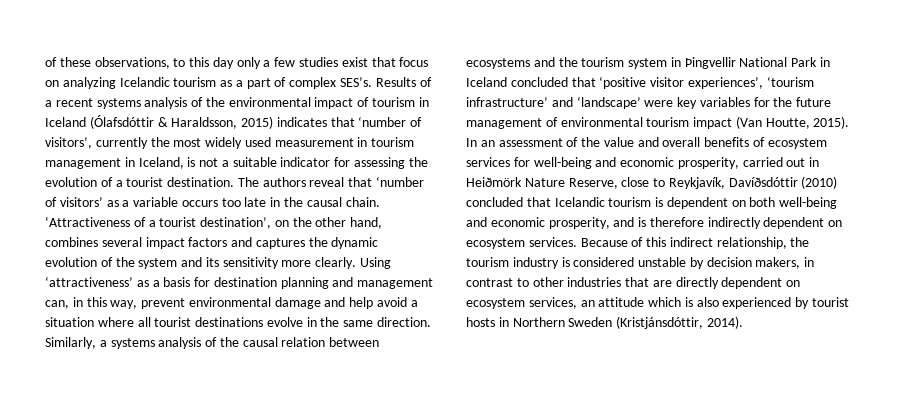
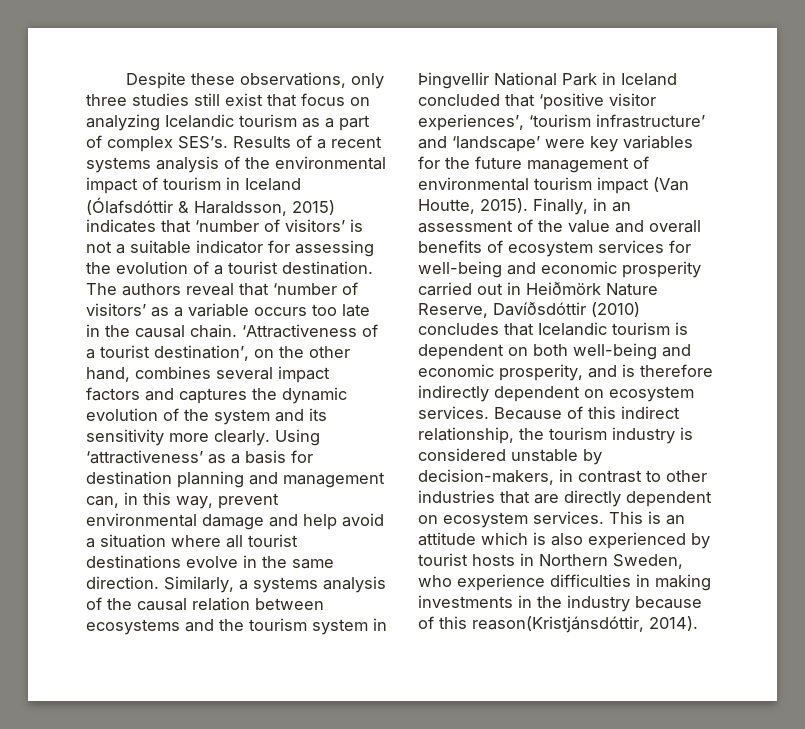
[45,57,57,67] of -> [125,72,186,89] Despite
[173,57,339,69] to this day only a few studies -> [350,73,384,89] [86,93,220,106] only three studies still
[45,137,415,149] [45,157,184,169] visitors’, currently the most widely used measurement in tourism management in Iceland, -> [285,219,345,232] visitors’
[466,138,477,147] In -> [533,198,607,215] Finally, in
[677,157,739,169] prosperity, -> [622,261,701,278] prosperity
[621,177,725,189] close to Reykjavík, -> (488, 310) none
[466,197,523,207] concluded -> [418,323,499,335] concludes
[706,257,801,269] decision makers, -> [418,469,554,485] decision-makers,
[528,297,577,309] services, -> [533,511,661,524] services. This is
[568,316,704,329] Sweden (Kristjánsdóttir, -> [613,554,683,569] [418,574,711,591] [418,595,702,612] [418,616,644,633] Sweden, who experience difficulties in making investments in the industry because of this reason(Kristjánsdóttir,

